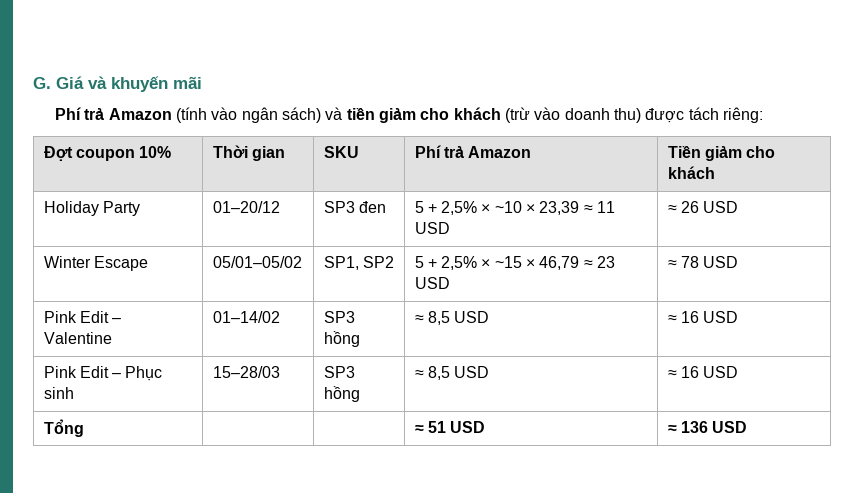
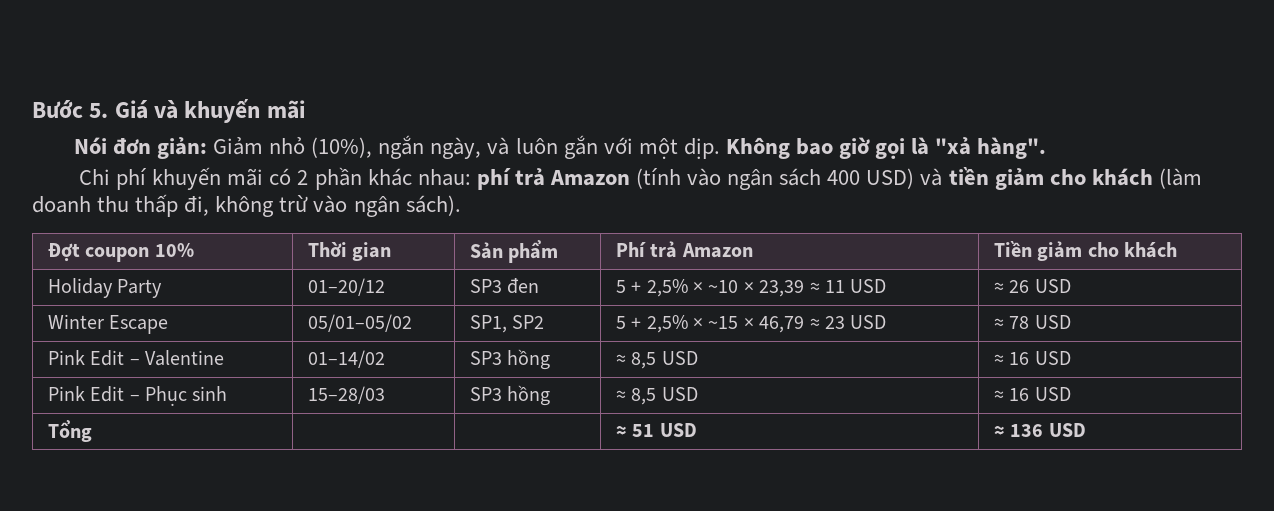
[33,77,51,89] G. -> [32,100,109,118] Bước 5.
[55,107,82,120] Phí -> [73,135,1047,159] [79,167,511,190] Nói đơn giản: Giảm nhỏ (10%), ngắn ngày, và luôn gắn với một dịp. Không bao giờ gọi là "xả hàng". // Chi phí khuyến mãi có 2 phần khác nhau: phí
[282,107,322,123] sách) -> [779,168,915,189] sách 400 USD)
[504,107,763,123] (trừ vào doanh thu) được tách riêng: -> [1158,168,1202,189] [32,194,461,217] (làm doanh thu thấp đi, không trừ vào ngân sách).
[323,146,359,158] SKU -> [469,240,559,263] Sản phẩm

